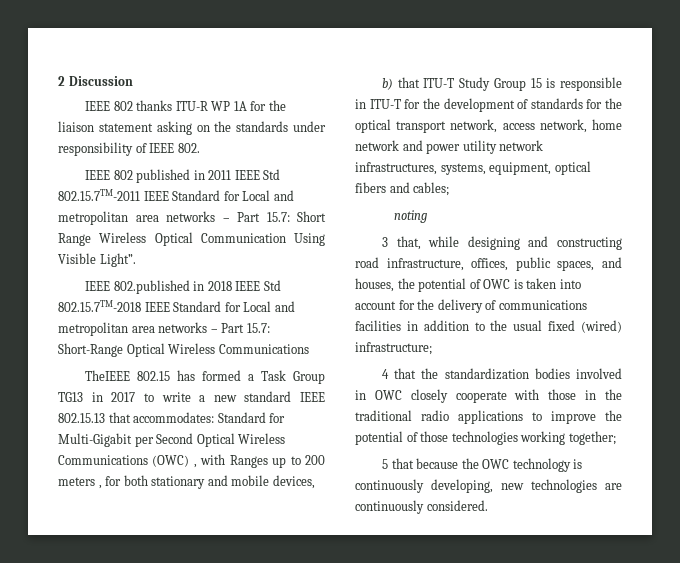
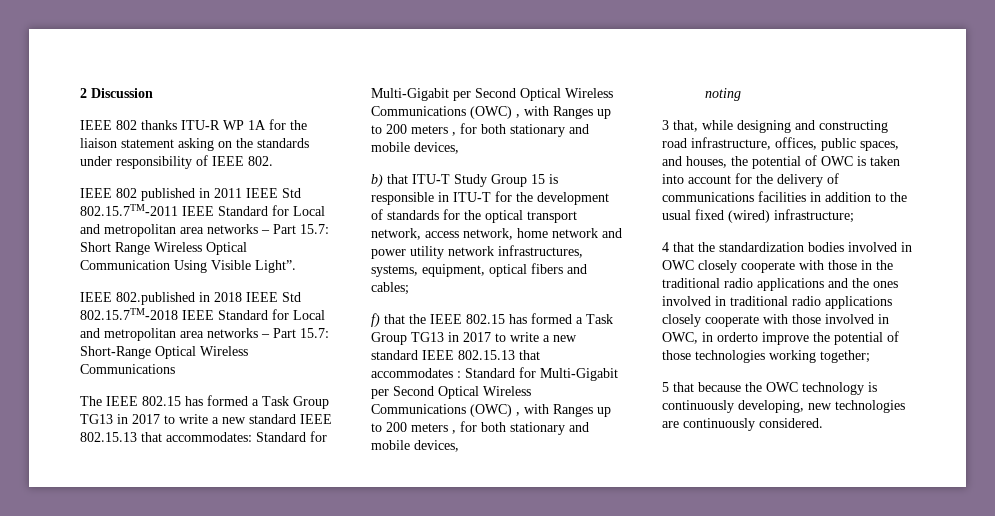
[84,370,130,381] TheIEEE -> [80,396,138,406] The IEEE
(450, 189) none -> [371,313,613,327] [371,332,577,345] [371,350,540,360] [371,367,618,381] [371,386,531,399] [371,404,611,417] [371,421,589,435] [371,440,459,452] // f) that the IEEE 802.15 has formed a Task Group TG13 in 2017 to write a new standard IEEE 802.15.13 that accommodates : Standard for Multi-Gigabit per Second Optical Wireless Communications (OWC) , with Ranges up to 200 meters , for both stationary and mobile devices,
[532,412,542,421] to -> [828,278,898,288] [662,296,892,309] [662,314,889,327] [662,332,758,344] and the ones involved in traditional radio applications closely cooperate with those involved in OWC, in orderto

